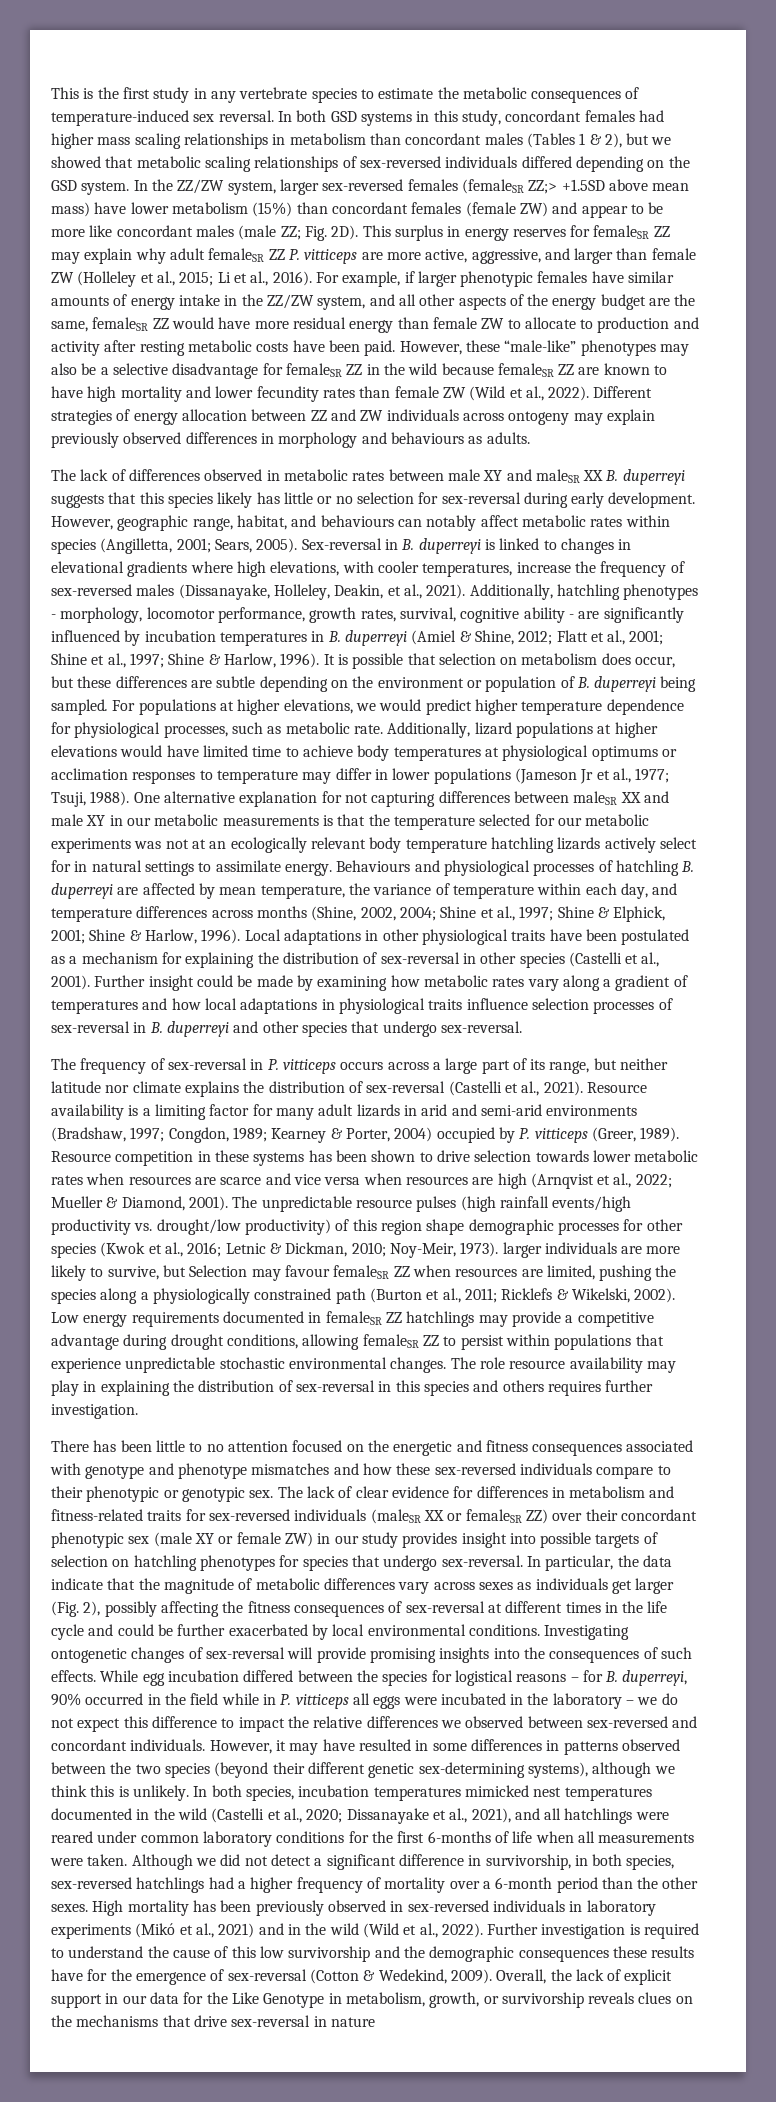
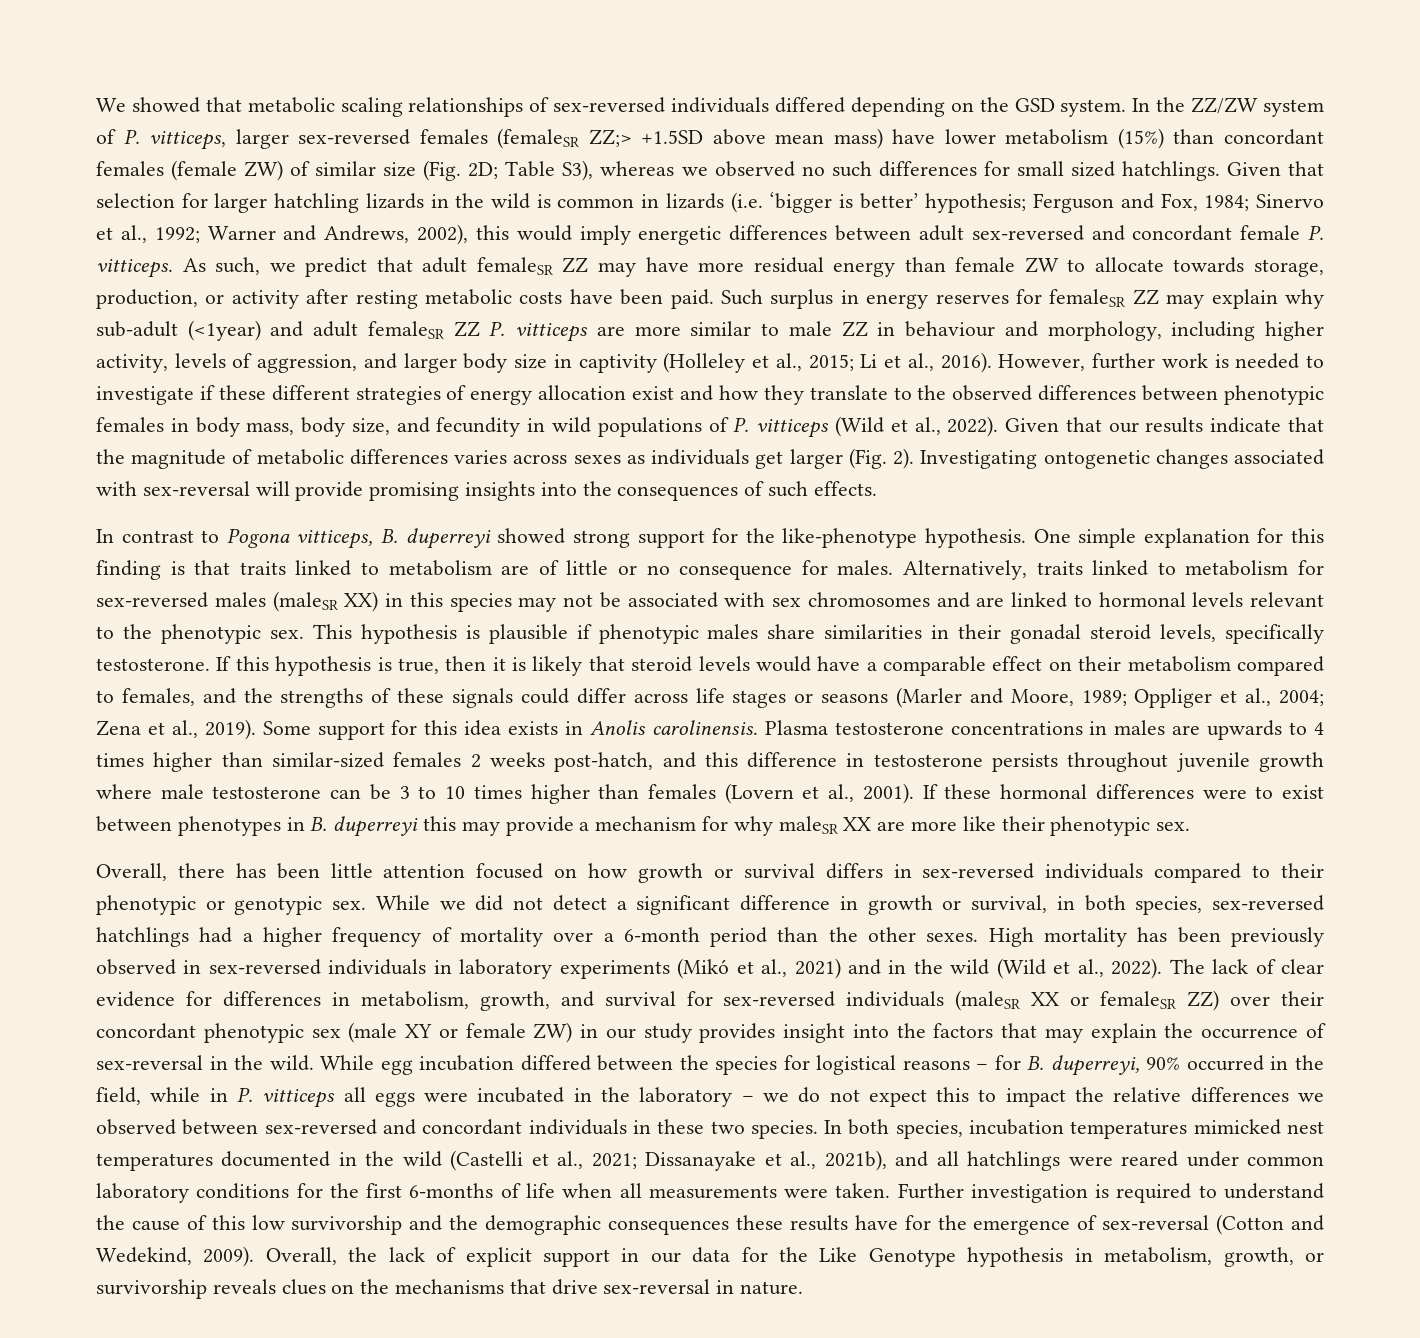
[51,87,640,103] [51,110,664,126] [51,133,672,149] This is the first study in any vertebrate species to estimate the metabolic consequences of temperature-induced sex reversal. In both GSD systems in this study, concordant females had higher mass scaling relationships in metabolism than concordant males (Tables 1 & 2), but we -> [96,98,126,112] We
[227,181,276,195] system, -> [1263,99,1325,117] [96,129,227,150] system of P. vitticeps,
[552,202,664,218] [51,225,391,241] and appear to be more like concordant males (male ZZ; Fig. 2D). This -> [290,160,1324,181] [96,192,1324,213] [96,224,1324,245] [96,257,1324,278] [96,289,763,309] of similar size (Fig. 2D; Table S3), whereas we observed no such differences for small sized hatchlings. Given that selection for larger hatchling lizards in the wild is common in lizards (i.e. ‘bigger is better’ hypothesis; Ferguson and Fox, 1984; Sinervo et al., 1992; Warner and Andrews, 2002), this would imply energetic differences between adult sex-reversed and concordant female P. vitticeps. As such, we predict that adult femaleSR ZZ may have more residual energy than female ZW to allocate towards storage, production, or activity after resting metabolic costs have been paid. Such
(166, 256) none -> [96,320,304,341] sub-adult (<1year) and
[425,248,696,264] [51,272,74,283] active, aggressive, and larger than female ZW -> [690,321,1324,341] [96,353,657,373] similar to male ZZ in behaviour and morphology, including higher activity, levels of aggression, and larger body size in captivity
[315,271,675,287] [51,294,696,310] [51,317,699,333] [51,340,689,356] [51,363,668,379] [51,386,653,402] [51,409,655,425] [51,432,530,448] [51,469,685,485] [51,492,696,508] [51,515,670,531] [51,538,632,554] [51,561,685,577] [51,584,699,600] [51,607,684,623] [51,630,664,646] [51,653,676,669] [51,676,697,692] [51,699,684,715] [51,722,658,738] [51,745,677,761] [51,768,670,784] [51,791,669,807] [51,814,650,830] [51,837,697,853] [51,860,695,876] [51,883,678,899] [51,906,666,922] [51,929,690,945] [51,952,660,968] [51,975,688,991] [51,998,673,1014] [51,1021,522,1037] [51,1058,669,1074] [51,1081,647,1097] [51,1104,638,1120] [51,1127,680,1143] [51,1150,699,1166] [51,1173,672,1189] [51,1196,632,1212] [51,1219,683,1235] [51,1242,681,1258] [51,1265,677,1281] [51,1288,676,1304] [51,1311,654,1327] [51,1334,664,1350] [51,1357,676,1373] [51,1380,654,1396] [51,1404,138,1419] [51,1440,694,1456] [50,1463,671,1479] [51,1486,675,1502] [51,1509,697,1524] [51,1532,658,1548] [51,1555,672,1571] For example, if larger phenotypic females have similar amounts of energy intake in the ZZ/ZW system, and all other aspects of the energy budget are the same, femaleSR ZZ would have more residual energy than female ZW to allocate to production and activity after resting metabolic costs have been paid. However, these “male-like” phenotypes may also be a selective disadvantage for femaleSR ZZ in the wild because femaleSR ZZ are known to have high mortality and lower fecundity rates than female ZW (Wild et al., 2022). Different strategies of energy allocation between ZZ and ZW individuals across ontogeny may explain previously observed differences in morphology and behaviours as adults. // The lack of differences observed in metabolic rates between male XY and maleSR XX B. duperreyi suggests that this species likely has little or no selection for sex-reversal during early development. However, geographic range, habitat, and behaviours can notably affect metabolic rates within species (Angilletta, 2001; Sears, 2005). Sex-reversal in B. duperreyi is linked to changes in elevational gradients where high elevations, with cooler temperatures, increase the frequency of sex-reversed males (Dissanayake, Holleley, Deakin, et al., 2021). Additionally, hatchling phenotypes - morphology, locomotor performance, growth rates, survival, cognitive ability - are significantly influenced by incubation temperatures in B. duperreyi (Amiel & Shine, 2012; Flatt et al., 2001; Shine et al., 1997; Shine & Harlow, 1996). It is possible that selection on metabolism does occur, but these differences are subtle depending on the environment or population of B. duperreyi being sampled. For populations at higher elevations, we would predict higher temperature dependence for physiological processes, such as metabolic rate. Additionally, lizard populations at higher elevations would have limited time to achieve body temperatures at physiological optimums or acclimation responses to temperature may differ in lower populations (Jameson Jr et al., 1977; Tsuji, 1988). One alternative explanation for not capturing differences between maleSR XX and male XY in our metabolic measurements is that the temperature selected for our metabolic experiments was not at an ecologically relevant body temperature hatchling lizards actively select for in natural settings to assimilate energy. Behaviours and physiological processes of hatchling B. duperreyi are affected by mean temperature, the variance of temperature within each day, and temperature differences across months (Shine, 2002, 2004; Shine et al., 1997; Shine & Elphick, 2001; Shine & Harlow, 1996). Local adaptations in other physiological traits have been postulated as a mechanism for explaining the distribution of sex-reversal in other species (Castelli et al., 2001). Further insight could be made by examining how metabolic rates vary along a gradient of temperatures and how local adaptations in physiological traits influence selection processes of sex-reversal in B. duperreyi and other species that undergo sex-reversal. // The frequency of sex-reversal in P. vitticeps occurs across a large part of its range, but neither latitude nor climate explains the distribution of sex-reversal (Castelli et al., 2021). Resource availability is a limiting factor for many adult lizards in arid and semi-arid environments (Bradshaw, 1997; Congdon, 1989; Kearney & Porter, 2004) occupied by P. vitticeps (Greer, 1989). Resource competition in these systems has been shown to drive selection towards lower metabolic rates when resources are scarce and vice versa when resources are high (Arnqvist et al., 2022; Mueller & Diamond, 2001). The unpredictable resource pulses (high rainfall events/high productivity vs. drought/low productivity) of this region shape demographic processes for other species (Kwok et al., 2016; Letnic & Dickman, 2010; Noy-Meir, 1973). larger individuals are more likely to survive, but Selection may favour femaleSR ZZ when resources are limited, pushing the species along a physiologically constrained path (Burton et al., 2011; Ricklefs & Wikelski, 2002). Low energy requirements documented in femaleSR ZZ hatchlings may provide a competitive advantage during drought conditions, allowing femaleSR ZZ to persist within populations that experience unpredictable stochastic environmental changes. The role resource availability may play in explaining the distribution of sex-reversal in this species and others requires further investigation. // There has been little to no attention focused on the energetic and fitness consequences associated with genotype and phenotype mismatches and how these sex-reversed individuals compare to their phenotypic or genotypic sex. The lack of clear evidence for differences in metabolism and fitness-related traits for sex-reversed individuals (maleSR XX or femaleSR ZZ) over their concordant phenotypic sex (male XY or female ZW) in our study provides insight into possible targets of selection on hatchling phenotypes for species that undergo sex-reversal. In particular, the data -> [998,353,1324,371] [96,385,1325,405] [96,416,1204,438] However, further work is needed to investigate if these different strategies of energy allocation exist and how they translate to the observed differences between phenotypic females in body mass, body size, and fecundity in wild populations of P. vitticeps (Wild et al., 2022). Given that our results
[398,1582,430,1594] vary -> [454,450,508,464] varies
[83,1601,668,1617] [51,1624,540,1640] 2), possibly affecting the fitness consequences of sex-reversal at different times in the life cycle and could be further exacerbated by local environmental conditions. -> [893,448,915,469] 2).
[188,1647,203,1659] of -> [1234,449,1325,465] [96,481,137,496] associated with
[100,1670,688,1686] [51,1693,678,1709] [51,1716,698,1732] [51,1739,680,1755] [51,1762,675,1778] [51,1785,652,1801] [51,1808,669,1824] [51,1831,695,1847] [50,1854,193,1870] While egg incubation differed between the species for logistical reasons – for B. duperreyi, 90% occurred in the field while in P. vitticeps all eggs were incubated in the laboratory – we do not expect this difference to impact the relative differences we observed between sex-reversed and concordant individuals. However, it may have resulted in some differences in patterns observed between the two species (beyond their different genetic sex-determining systems), although we think this is unlikely. In both species, incubation temperatures mimicked nest temperatures documented in the wild (Castelli et al., 2020; Dissanayake et al., 2021), and all hatchlings were reared under common laboratory conditions for the first 6-months of life when all measurements were taken. Although -> [96,528,1324,549] [96,560,1324,580] [96,591,1324,612] [96,624,1324,644] [96,656,1325,676] [96,687,1324,708] [96,719,1325,740] [96,752,1324,772] [96,783,1325,804] [96,816,1191,837] [96,863,1325,883] [96,895,430,915] // In contrast to Pogona vitticeps, B. duperreyi showed strong support for the like-phenotype hypothesis. One simple explanation for this finding is that traits linked to metabolism are of little or no consequence for males. Alternatively, traits linked to metabolism for sex-reversed males (maleSR XX) in this species may not be associated with sex chromosomes and are linked to hormonal levels relevant to the phenotypic sex. This hypothesis is plausible if phenotypic males share similarities in their gonadal steroid levels, specifically testosterone. If this hypothesis is true, then it is likely that steroid levels would have a comparable effect on their metabolism compared to females, and the strengths of these signals could differ across life stages or seasons (Marler and Moore, 1989; Oppliger et al., 2004; Zena et al., 2019). Some support for this idea exists in Anolis carolinensis. Plasma testosterone concentrations in males are upwards to 4 times higher than similar-sized females 2 weeks post-hatch, and this difference in testosterone persists throughout juvenile growth where male testosterone can be 3 to 10 times higher than females (Lovern et al., 2001). If these hormonal differences were to exist between phenotypes in B. duperreyi this may provide a mechanism for why maleSR XX are more like their phenotypic sex. // Overall, there has been little attention focused on how growth or survival differs in sex-reversed individuals compared to their phenotypic or genotypic sex. While
[485,1854,571,1870] survivorship, -> [867,895,1048,915] growth or survival,
(483, 1930) none -> [1169,959,1325,974] [96,990,1325,1011] [96,1022,1327,1043] [96,1055,1325,1076] [96,1087,1325,1108] [96,1119,1324,1139] [96,1150,1324,1171] [96,1183,891,1203] The lack of clear evidence for differences in metabolism, growth, and survival for sex-reversed individuals (maleSR XX or femaleSR ZZ) over their concordant phenotypic sex (male XY or female ZW) in our study provides insight into the factors that may explain the occurrence of sex-reversal in the wild. While egg incubation differed between the species for logistical reasons – for B. duperreyi, 90% occurred in the field, while in P. vitticeps all eggs were incubated in the laboratory – we do not expect this to impact the relative differences we observed between sex-reversed and concordant individuals in these two species. In both species, incubation temperatures mimicked nest temperatures documented in the wild (Castelli et al., 2021; Dissanayake et al., 2021b), and all hatchlings were reared under common laboratory conditions for the first 6-months of life when all measurements were taken.
[363,1970,376,1981] & -> [1290,1215,1324,1231] and
(325, 2000) none -> [967,1247,1064,1267] hypothesis
[330,2017,375,2027] nature -> [740,1281,804,1295] nature.

